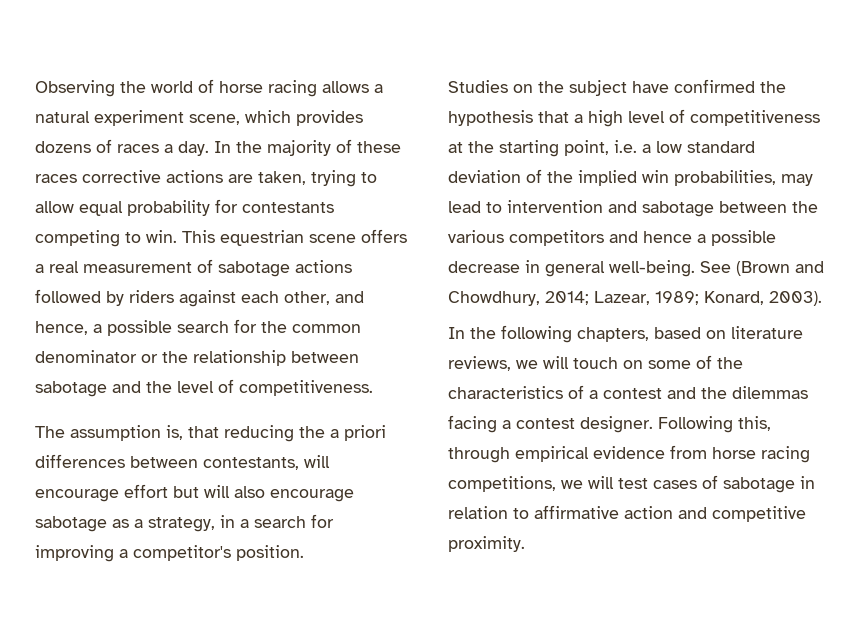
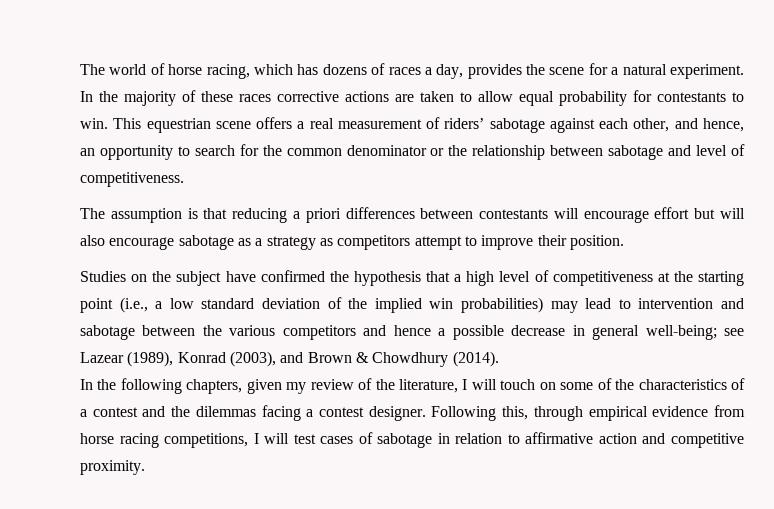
[35,80,146,97] Observing the -> [80,64,105,75] The
[268,80,383,97] [35,110,363,126] [35,139,209,156] racing allows a natural experiment scene, which provides dozens of races a day. -> [206,63,745,79] racing, which has dozens of races a day, provides the scene for a natural experiment.
[258,170,356,187] taken, trying -> [420,91,454,102] taken
[35,230,120,247] competing -> (726, 97) none
[218,260,352,277] [35,289,174,306] sabotage actions followed by riders -> [444,118,545,133] riders’ sabotage
[93,320,172,336] a possible -> [80,145,190,160] an opportunity to
[146,381,172,393] the -> (692, 150) none
[166,425,183,440] is, -> [187,208,198,219] is
[299,426,325,438] the -> (288, 215) none
[203,457,299,470] contestants, -> [479,209,549,219] contestants
[148,514,334,532] [35,545,231,562] strategy, in a search for improving a competitor's -> [266,235,567,250] strategy as competitors attempt to improve their
[564,140,637,156] point, i.e. -> [80,297,148,313] point (i.e.,
[674,170,776,186] probabilities, -> [461,297,544,313] probabilities)
[609,260,824,277] [448,291,822,306] [448,325,803,343] [448,356,538,371] well-being. See (Brown and Chowdhury, 2014; Lazear, 1989; Konard, 2003). // In the following chapters, based on literature reviews, we -> [645,325,744,340] [80,351,499,367] [80,378,468,394] well-being; see Lazear (1989), Konrad (2003), and Brown & Chowdhury (2014). // In the following chapters, given my review of the literature, I
[561,480,583,489] we -> [253,433,259,444] I

